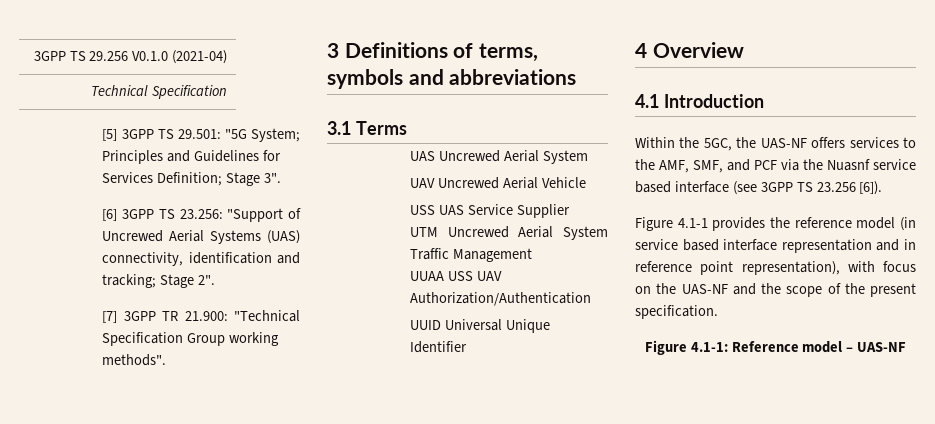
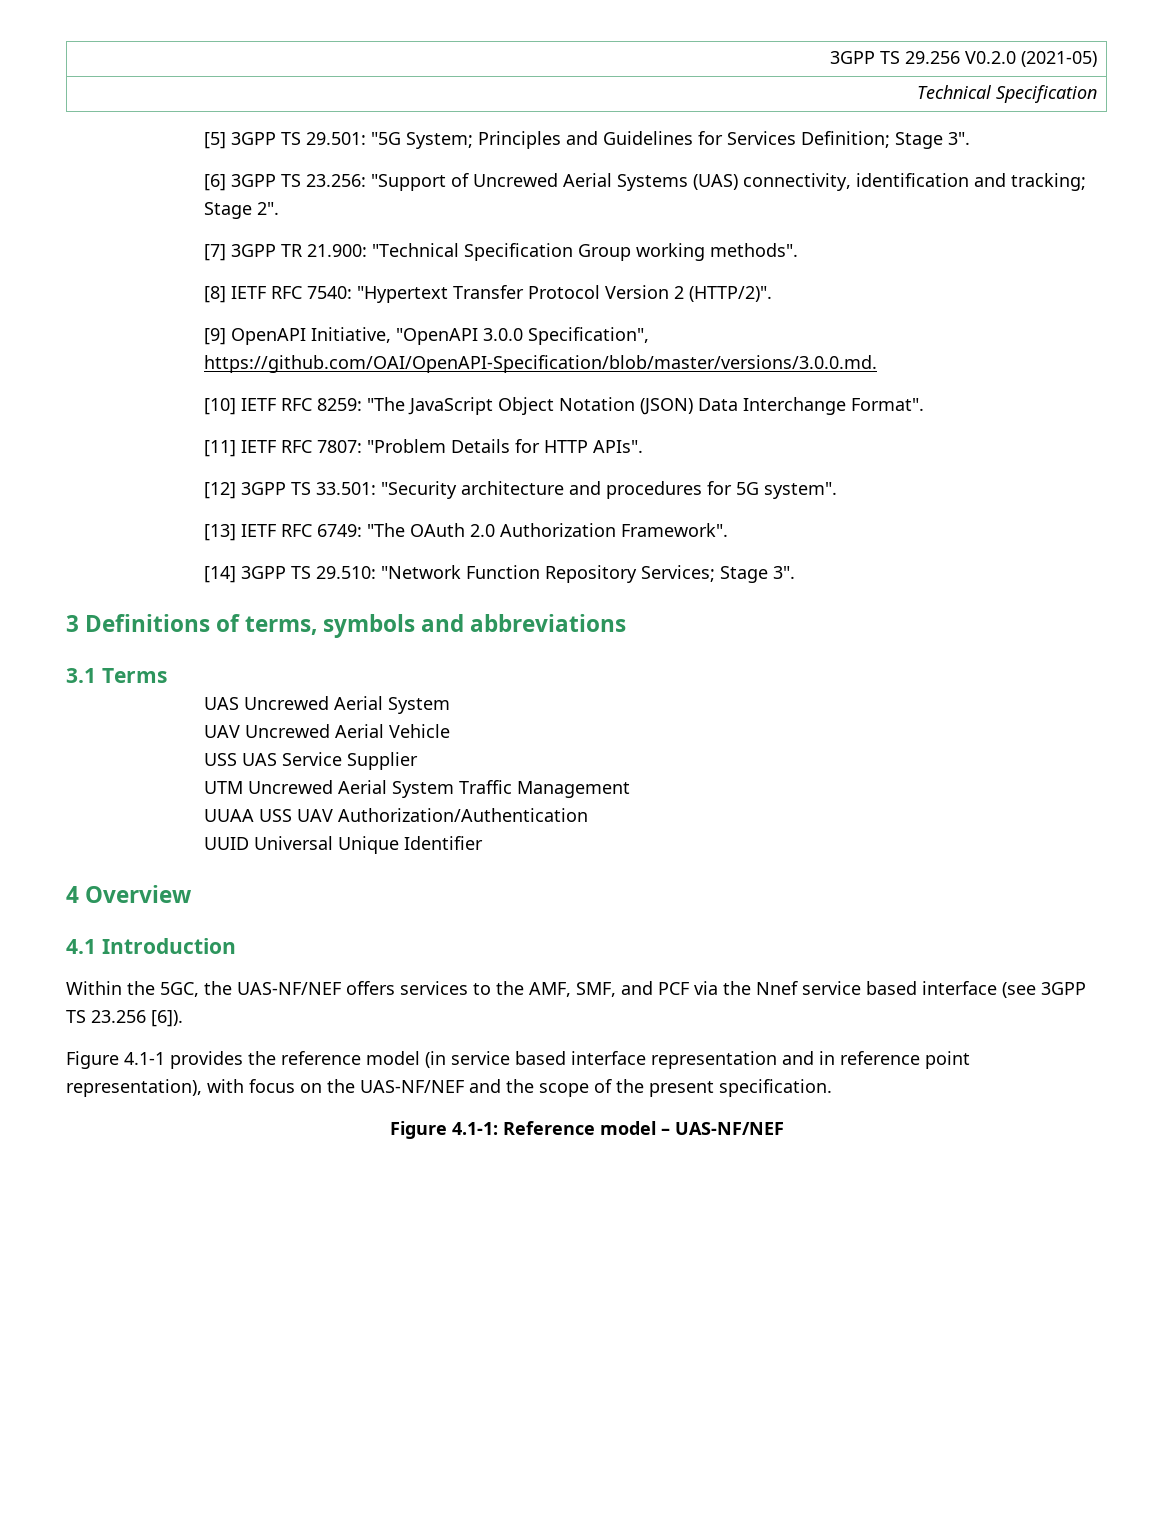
[132,50,228,64] V0.1.0 (2021-04) -> [965,51,1098,67] V0.2.0 (2021-05)
(167, 360) none -> [203,285,772,303] [203,327,649,345] [203,355,877,373] [203,397,924,415] [203,439,643,457] [203,481,837,499] [203,523,728,541] [203,565,795,583] // [8] IETF RFC 7540: "Hypertext Transfer Protocol Version 2 (HTTP/2)". // [9] OpenAPI Initiative, "OpenAPI 3.0.0 Specification", https://github.com/OAI/OpenAPI-Specification/blob/master/versions/3.0.0.md. // [10] IETF RFC 8259: "The JavaScript Object Notation (JSON) Data Interchange Format". // [11] IETF RFC 7807: "Problem Details for HTTP APIs". // [12] 3GPP TS 33.501: "Security architecture and procedures for 5G system". // [13] IETF RFC 6749: "The OAuth 2.0 Authorization Framework". // [14] 3GPP TS 29.510: "Network Function Repository Services; Stage 3".
[760,138,807,148] UAS-NF -> [237,982,341,995] UAS-NF/NEF
[827,159,870,171] Nuasnf -> [756,981,798,995] Nnef
[681,284,728,294] UAS-NF -> [360,1080,464,1093] UAS-NF/NEF
[857,342,907,352] UAS-NF -> [674,1122,784,1135] UAS-NF/NEF

